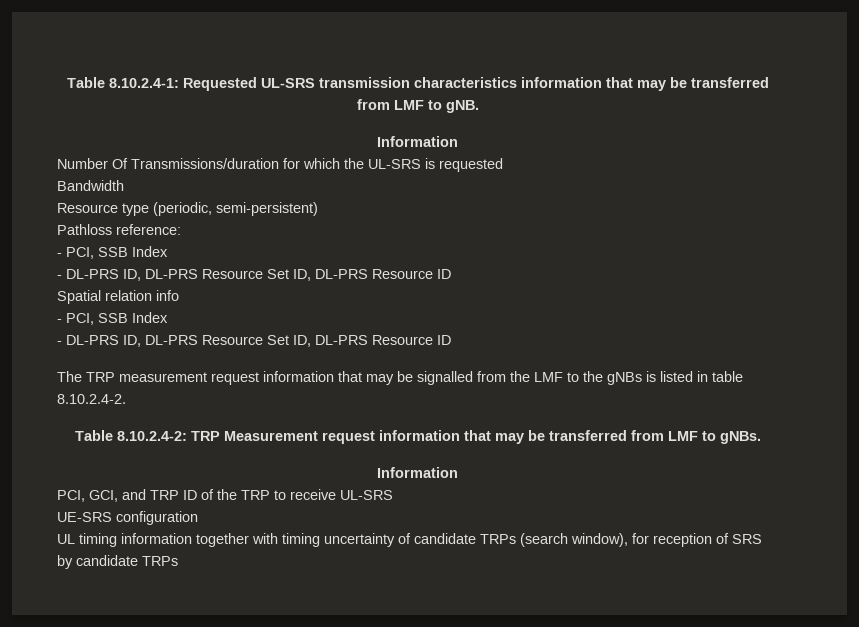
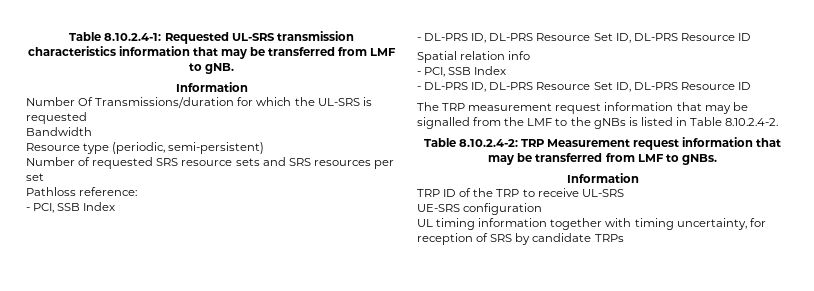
(318, 209) none -> [26,157,394,169] [26,173,44,181] // Number of requested SRS resource sets and SRS resources per set
[712,371,743,382] table -> [690,117,723,126] Table
[57,489,146,502] PCI, GCI, and -> (639, 178) none
[324,533,628,547] uncertainty of candidate TRPs (search window), -> [676,218,747,230] uncertainty,

